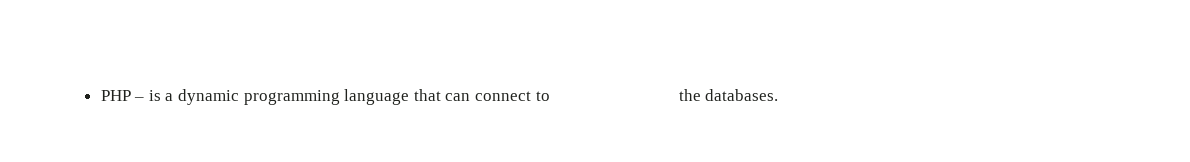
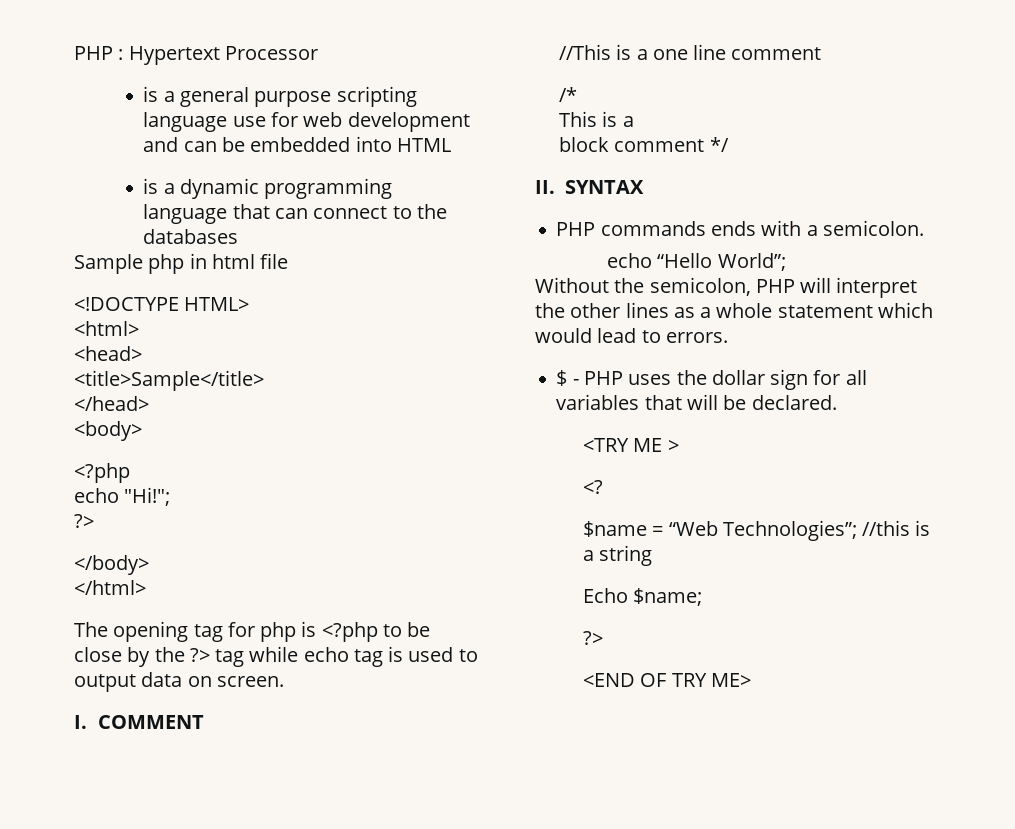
[100,90,145,101] PHP – -> [74,46,318,65] [143,86,417,107] [143,112,470,132] [143,136,451,152] PHP : Hypertext Processor // is a general purpose scripting language use for web development and can be embedded into HTML //
[705,89,779,101] databases. -> [143,229,239,244] [74,253,289,274] [74,297,250,311] [74,321,139,336] [74,346,142,361] [74,370,264,391] [74,396,149,411] [74,421,142,441] [74,463,130,483] [74,487,171,506] [74,514,94,528] [74,555,149,575] [74,580,146,595] [74,621,431,642] [74,646,478,667] [74,672,284,692] [74,715,205,729] [559,44,822,60] [559,87,578,102] [559,111,634,127] [559,137,729,152] [535,180,644,194] [556,220,924,236] [607,253,786,271] [535,277,918,298] [535,302,933,318] [535,328,728,343] [556,369,867,390] [556,394,837,410] [583,438,679,452] [583,480,604,494] [583,520,931,541] [583,545,653,566] [583,588,703,606] [583,631,604,645] [583,673,751,687] databases // Sample php in html file // <!DOCTYPE HTML> // <html> // <head> // <title>Sample</title> // </head> // <body> // <?php // echo "Hi!"; // ?> // </body> // </html> // The opening tag for php is <?php to be close by the ?> tag while echo tag is used to output data on screen. // I. COMMENT // //This is a one line comment // /* // This is a // block comment */ // II. SYNTAX // PHP commands ends with a semicolon. // echo “Hello World”; // Without the semicolon, PHP will interpret the other lines as a whole statement which would lead to errors. // $ - PHP uses the dollar sign for all variables that will be declared. // <TRY ME > // <? // $name = “Web Technologies”; //this is a string // Echo $name; // ?> // <END OF TRY ME>

